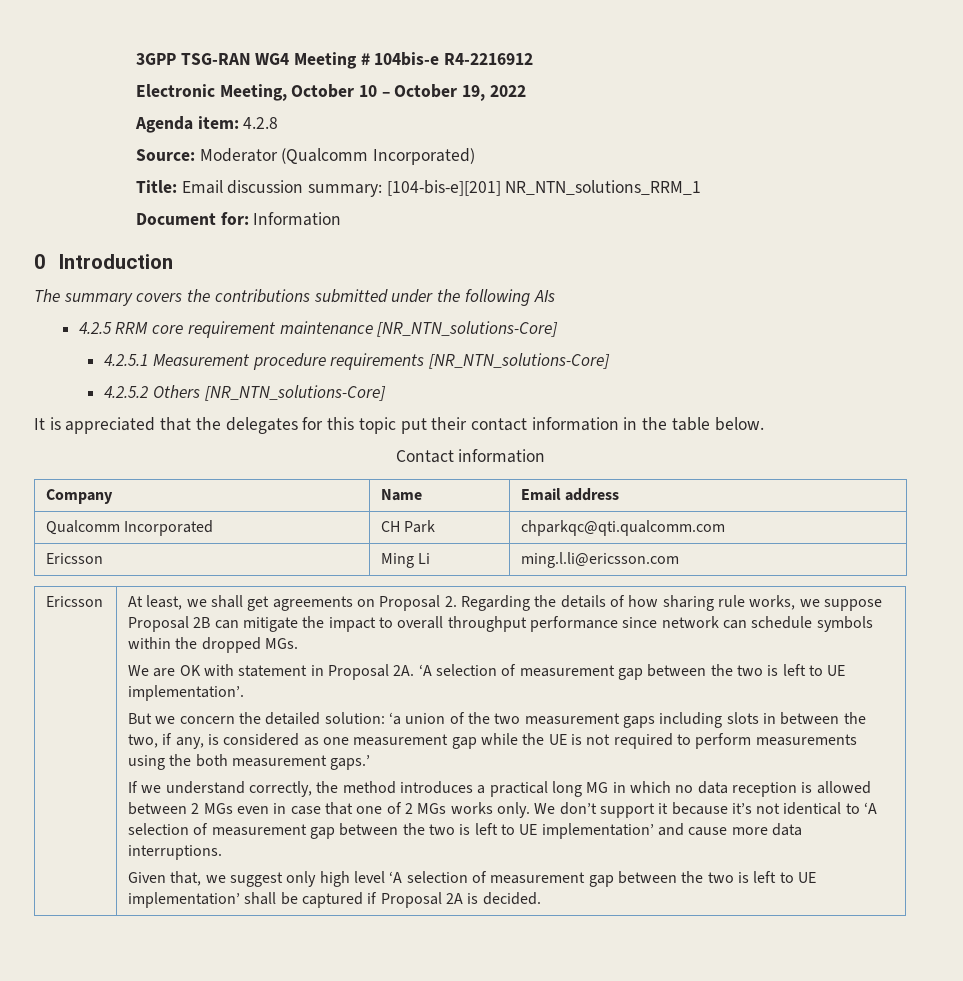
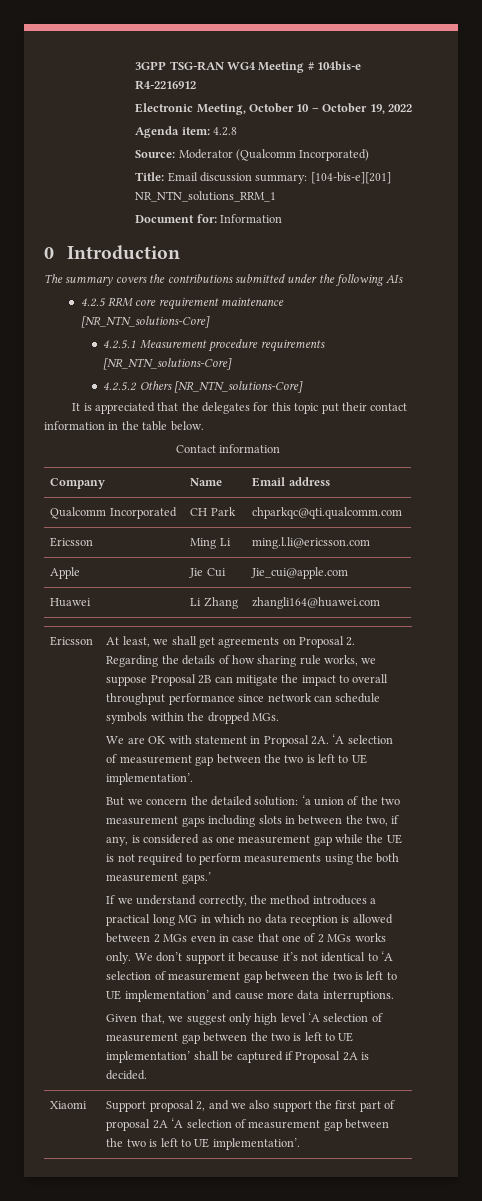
(680, 560) none -> [50,567,81,579] [189,568,226,578] [251,567,349,579] [50,598,92,607] [190,597,238,609] [252,597,381,609] // Apple | Jie Cui | Jie_cui@apple.com // Huawei | Li Zhang | zhangli164@huawei.com
(541, 898) none -> [50,1101,88,1109] [106,1100,396,1112] [106,1118,390,1131] [106,1138,300,1150] // Xiaomi | Support proposal 2, and we also support the first part of proposal 2A ‘A selection of measurement gap between the two is left to UE implementation’.

